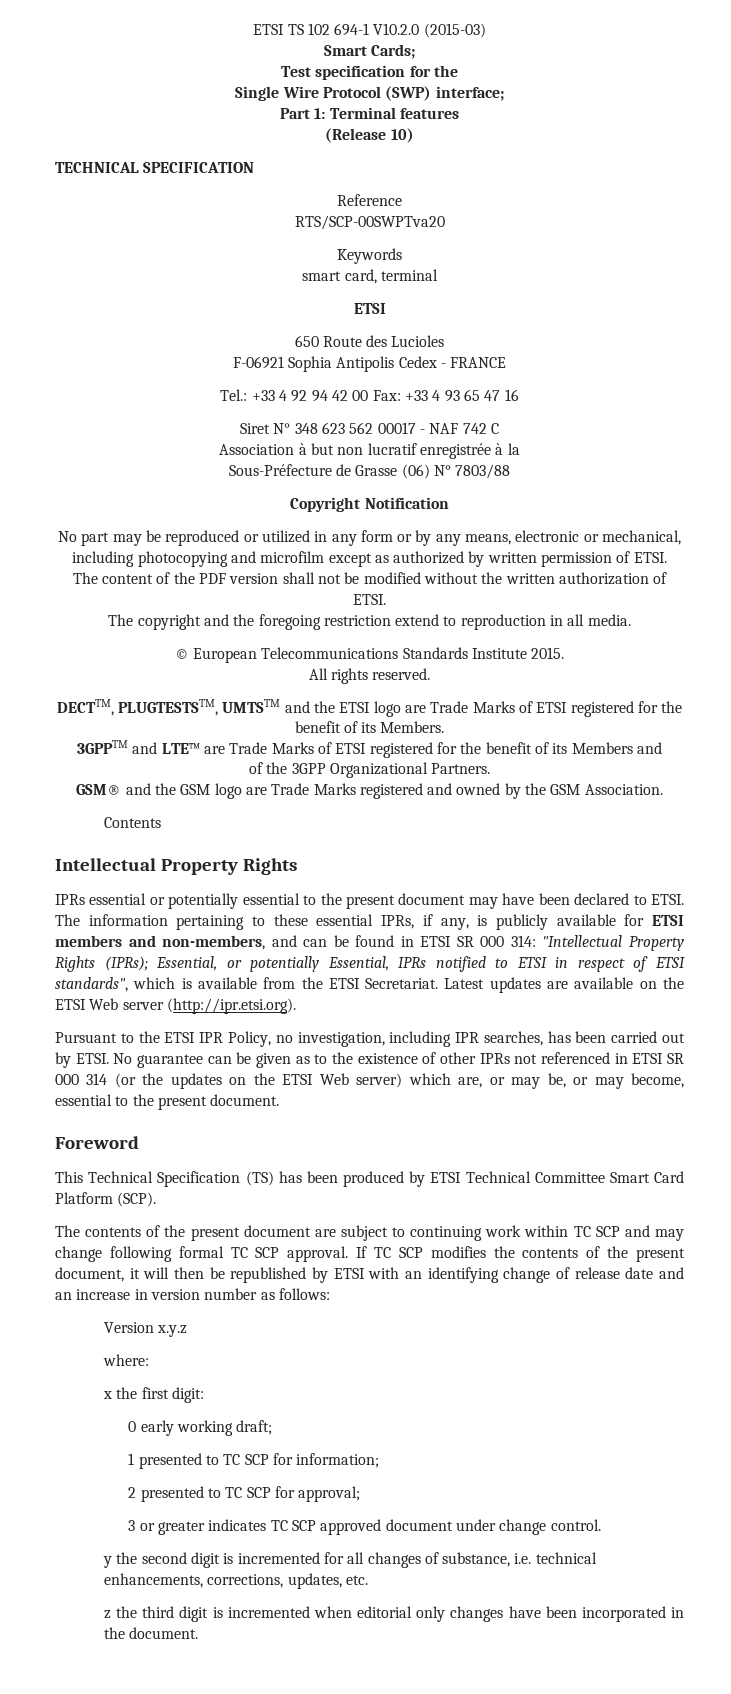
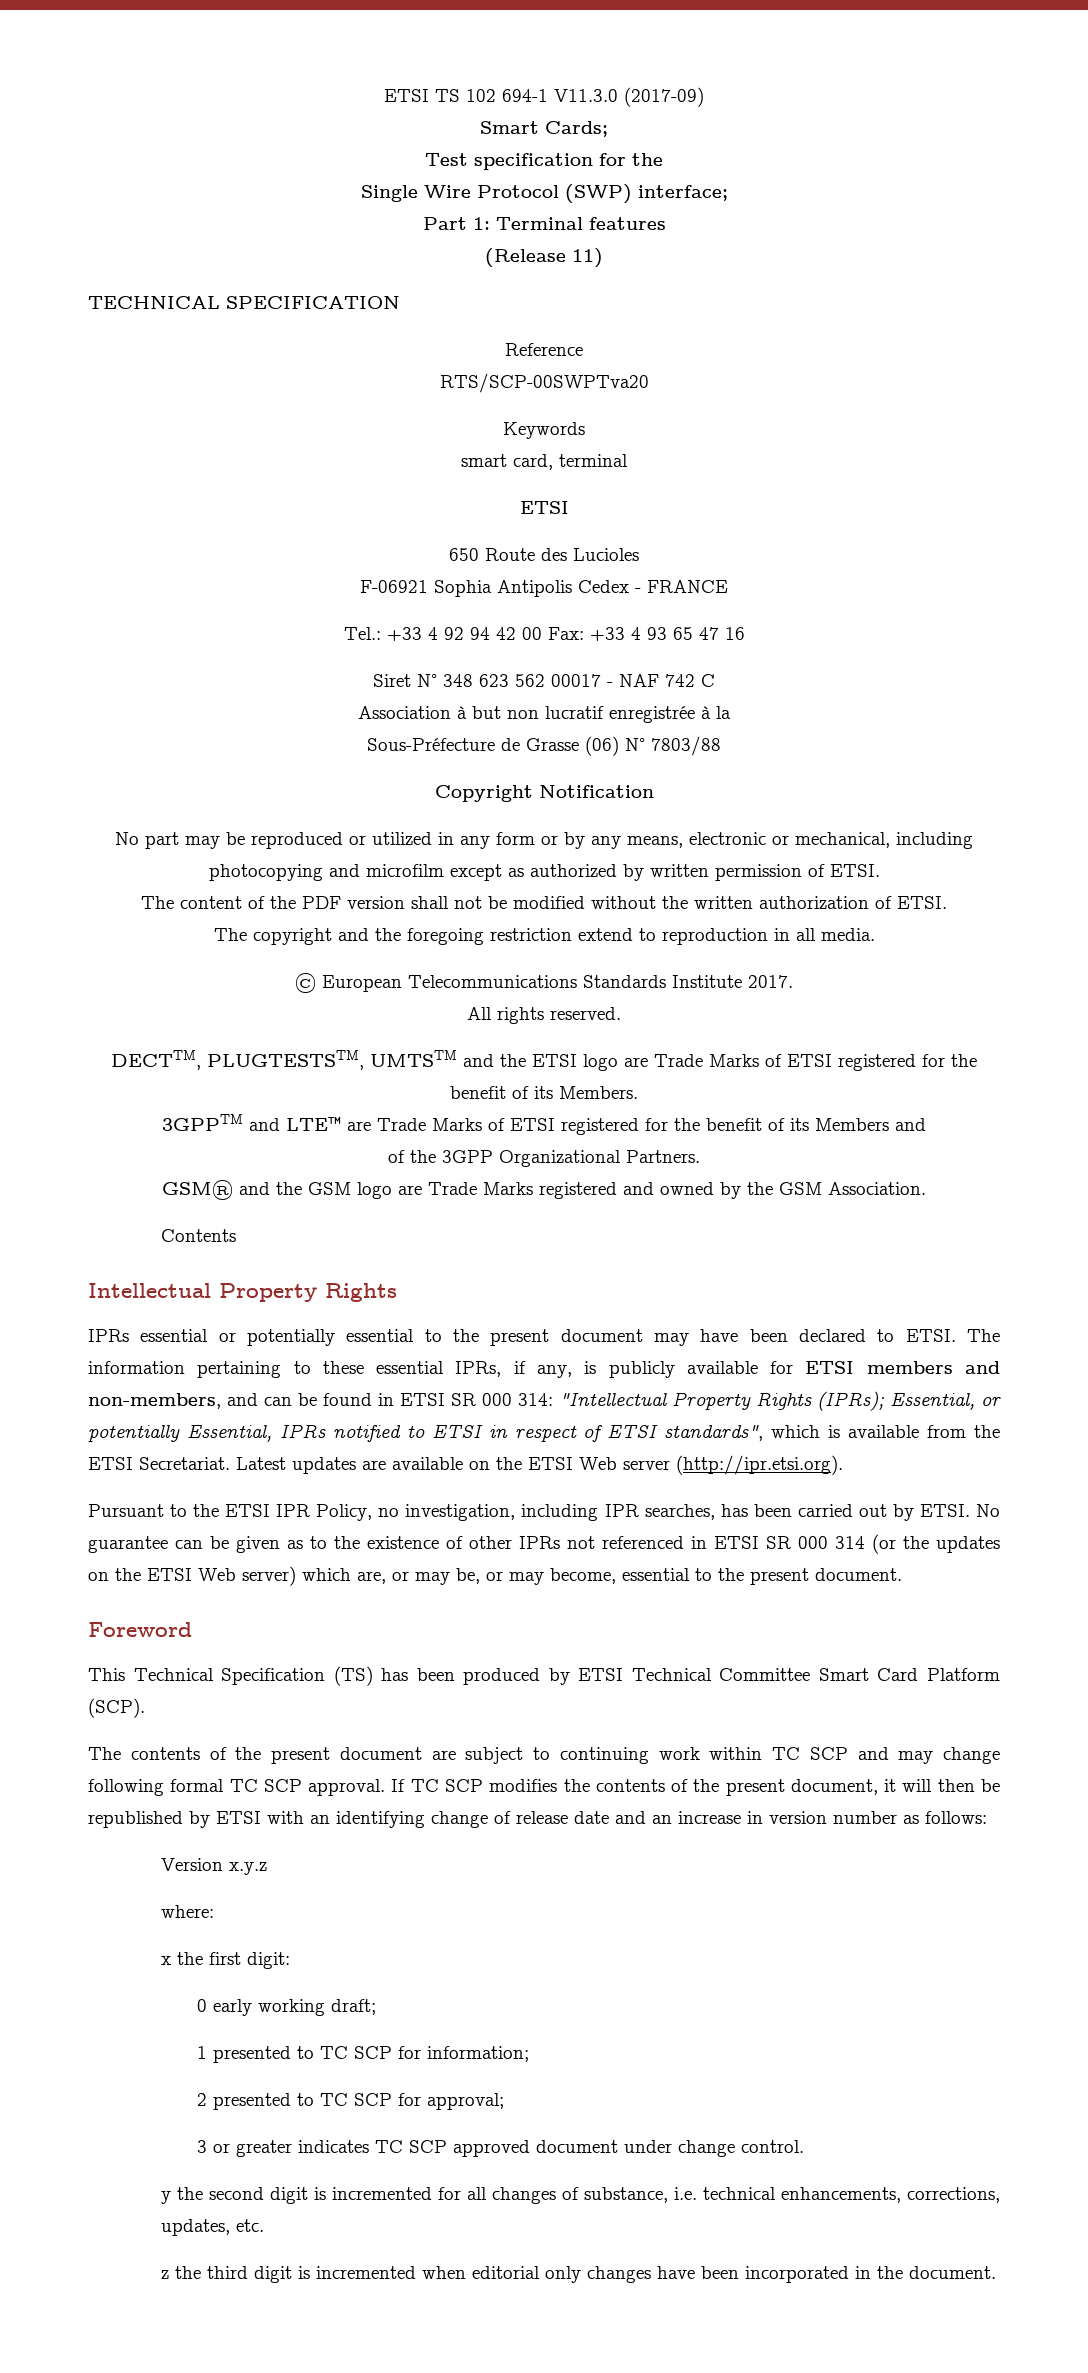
[373,23,486,38] V10.2.0 (2015-03) -> [554,87,704,107] V11.3.0 (2017-09)
[390,128,414,143] 10) -> [572,248,603,268] 11)
[531,647,565,659] 2015. -> [748,975,793,988] 2017.

